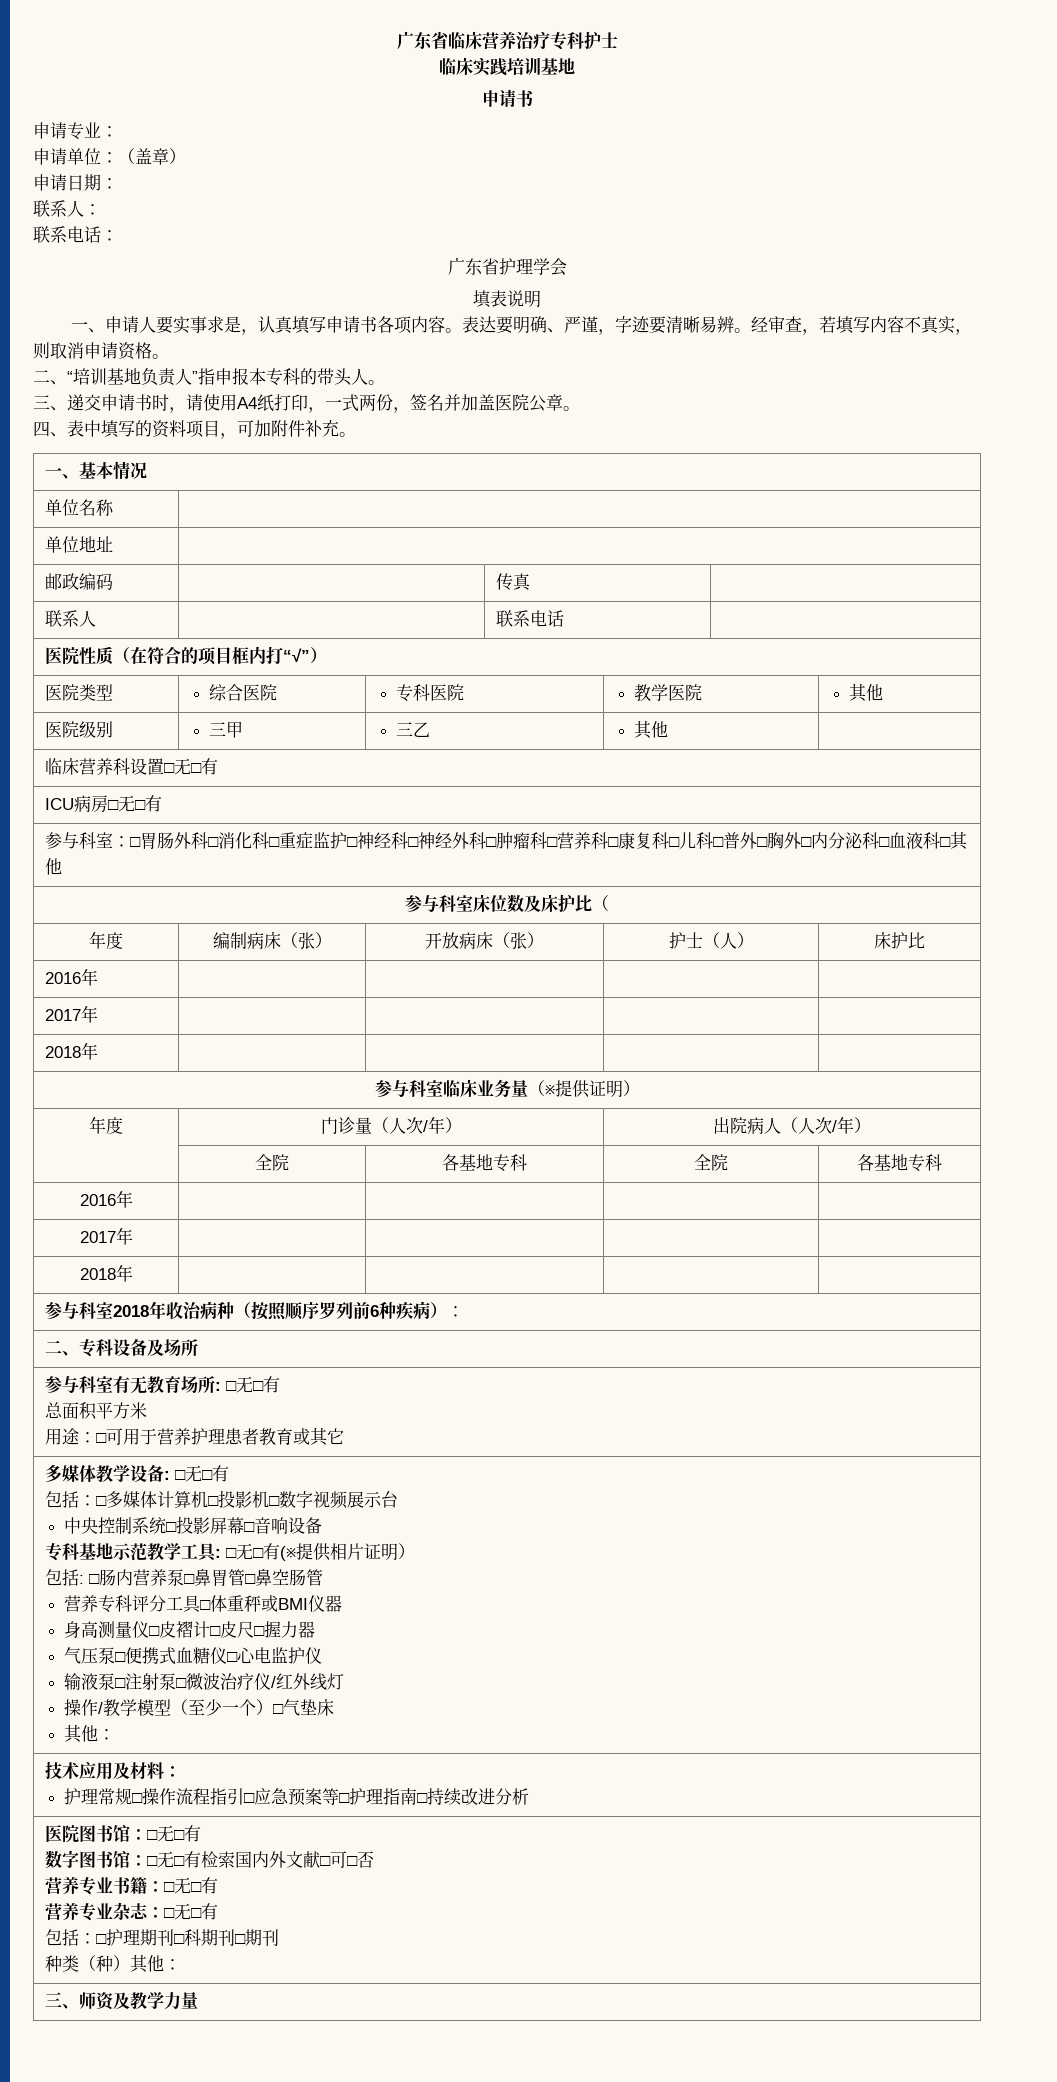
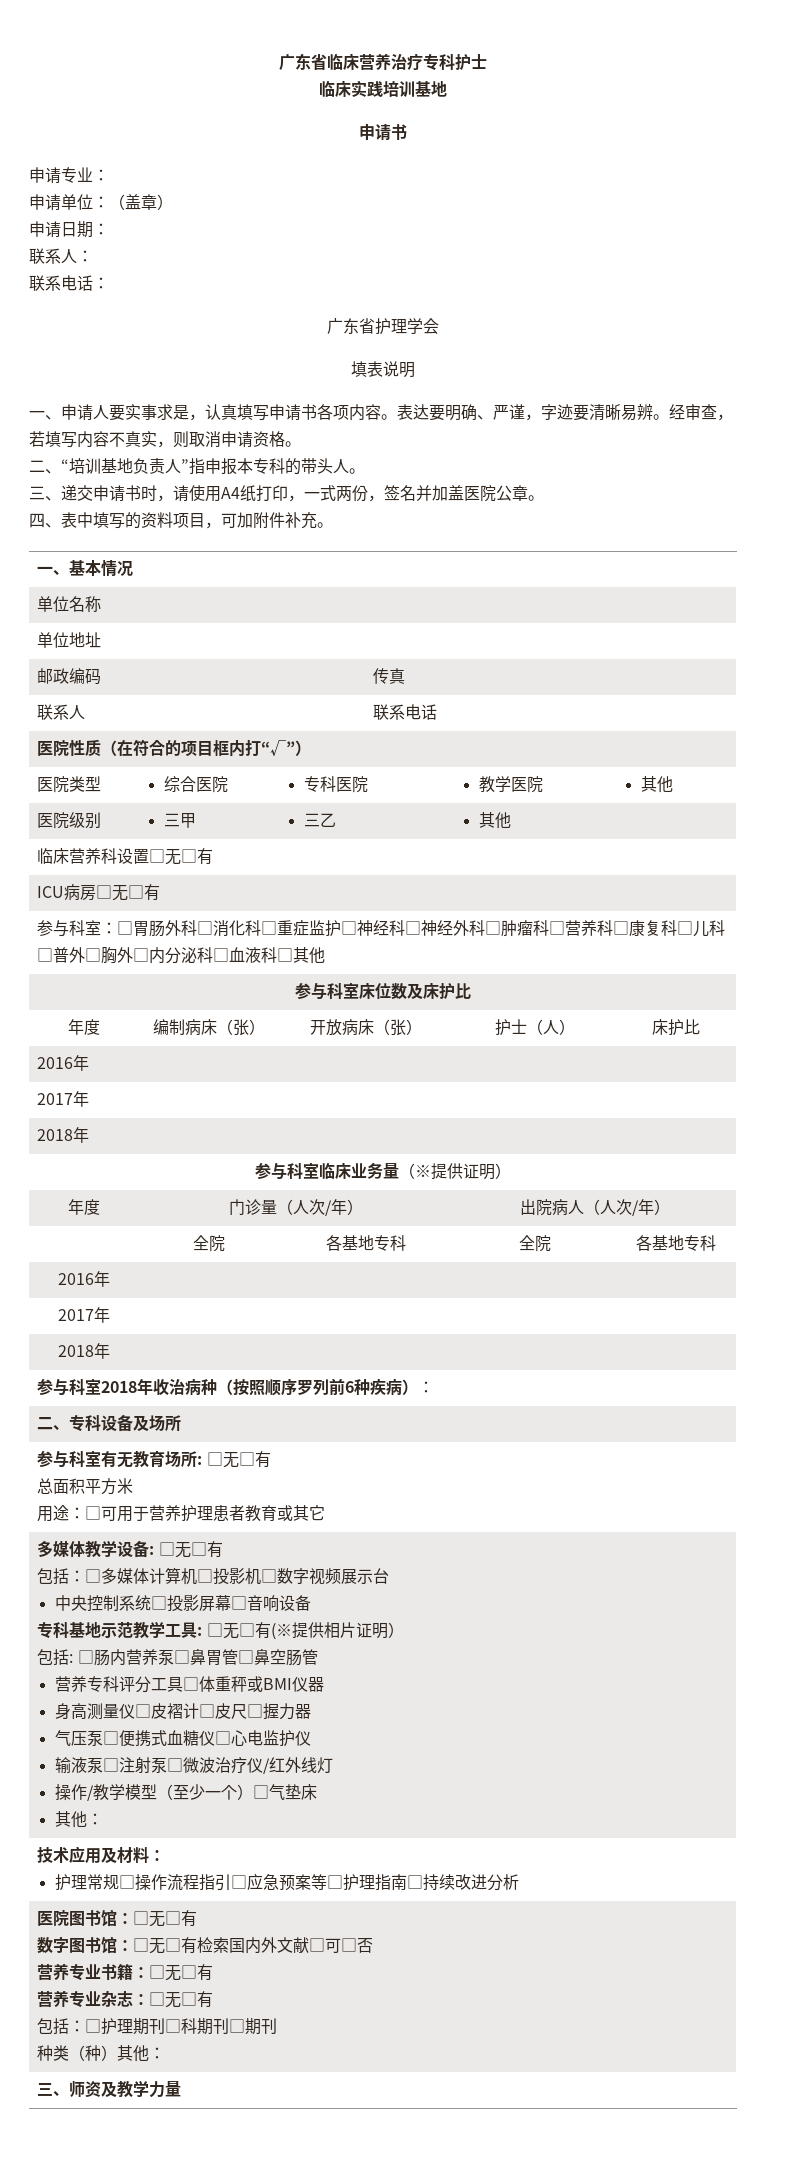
[592,895,609,911] （ -> (471, 991) none

